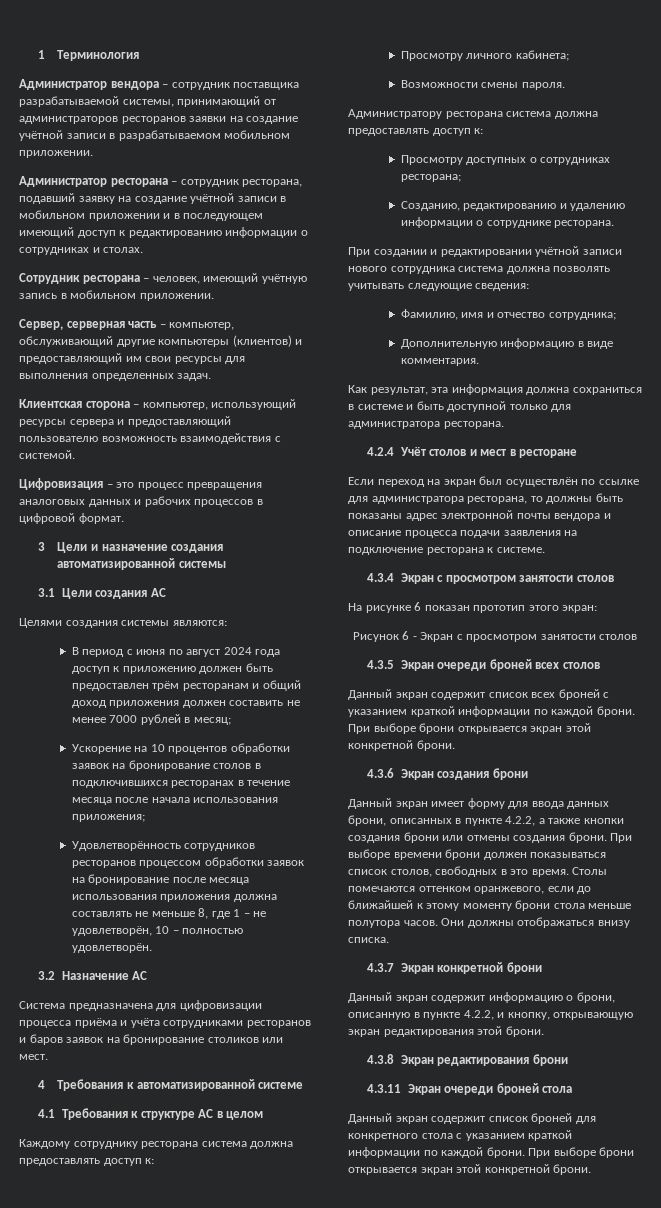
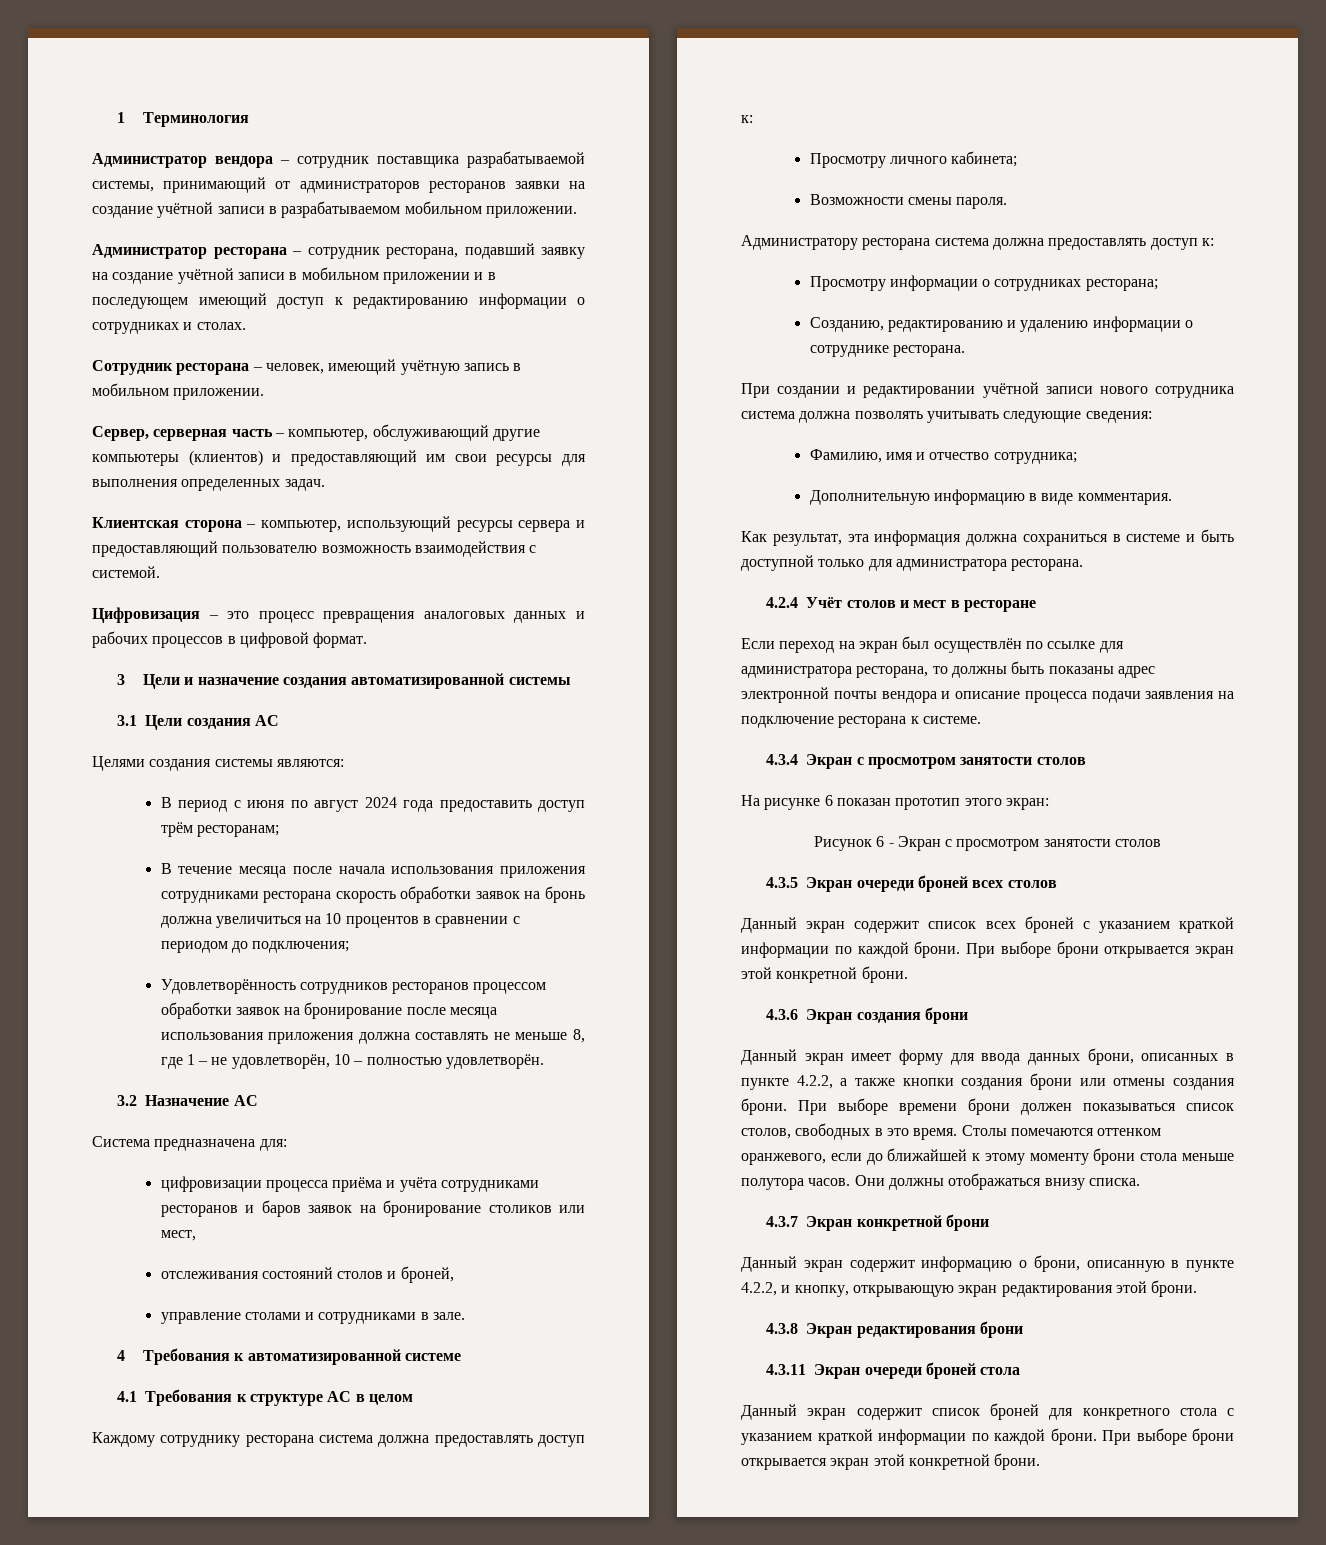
[71,663,273,674] [71,680,301,691] [71,700,300,708] [71,714,231,725] [71,743,290,754] [71,760,261,771] [71,780,244,788] доступ к приложению должен быть предоставлен трём ресторанам и общий доход приложения должен составить не менее 7000 рублей в месяц; // Ускорение на 10 процентов обработки заявок на бронирование столов в подключившихся ресторанах в -> [439,800,586,812] [160,822,279,837] [160,863,172,874] предоставить доступ трём ресторанам; // В
[71,814,145,822] приложения; -> [500,866,586,878] [160,886,585,903] [160,913,520,928] [160,941,350,953] приложения сотрудниками ресторана скорость обработки заявок на бронь должна увеличиться на 10 процентов в сравнении с периодом до подключения;
[156,1003,177,1011] для -> [259,1139,287,1151] для: //
[19,1054,48,1060] мест. -> [160,1230,196,1241] [160,1266,454,1283] [160,1312,466,1324] мест, // отслеживания состояний столов и броней, // управление столами и сотрудниками в зале.
[466,157,527,165] доступных -> [889,275,978,291] информации

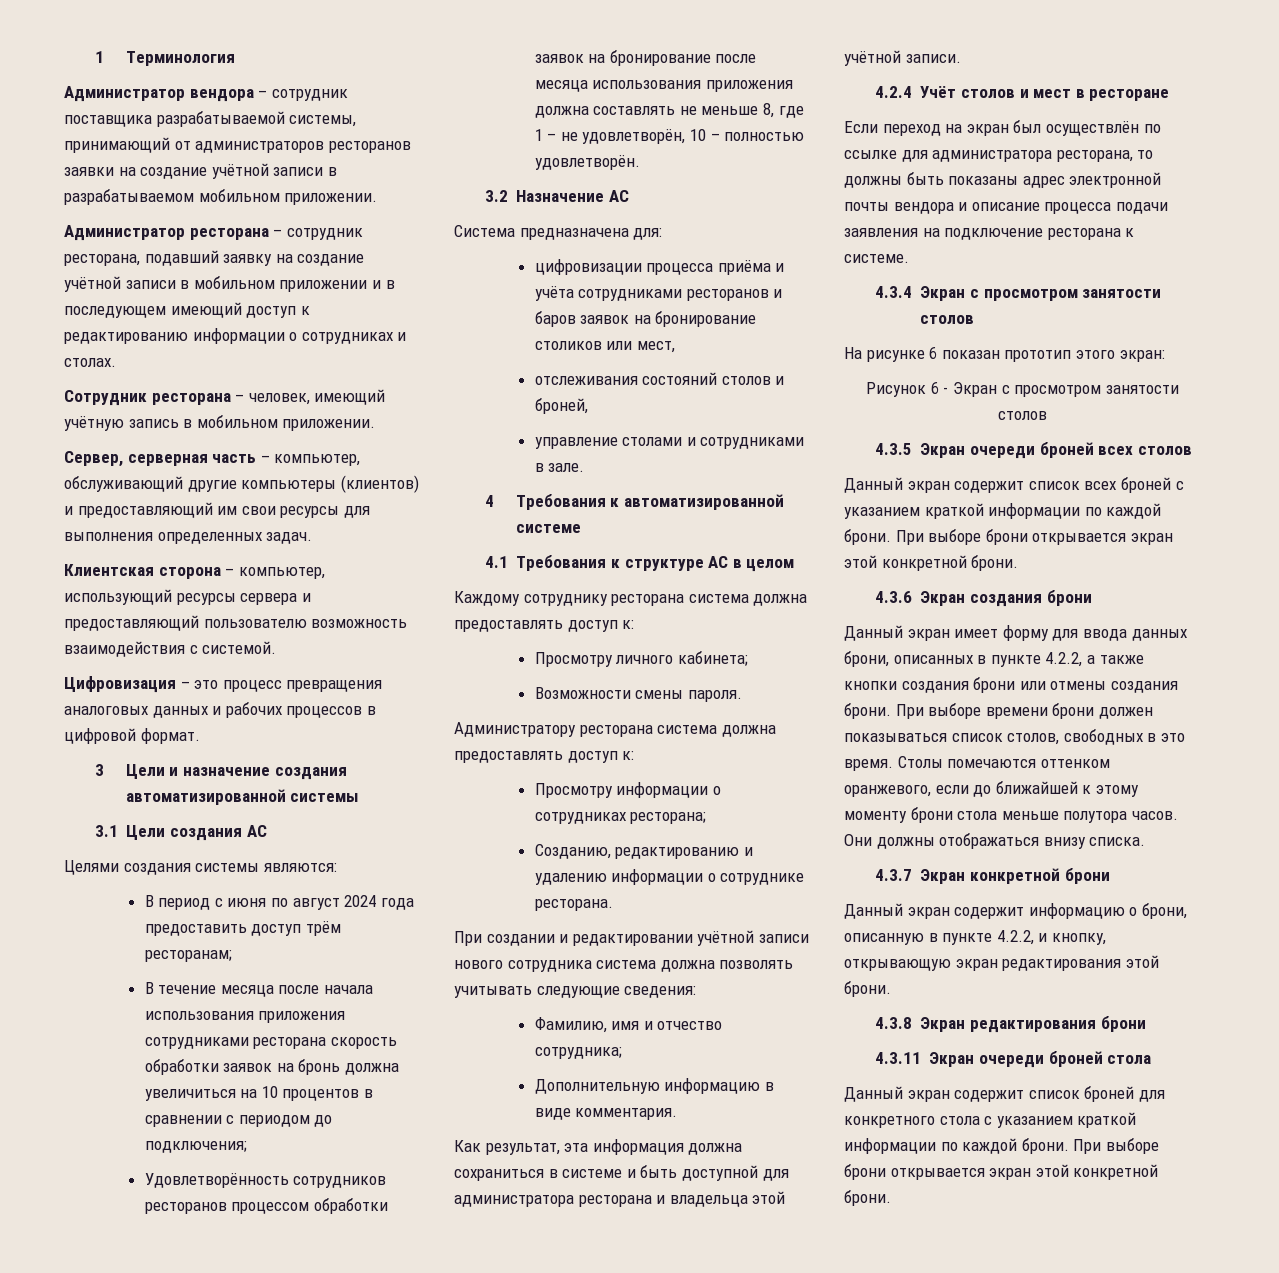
[818,559,1084,571] только для администратора ресторана. -> [762,1169,789,1181] [454,1191,786,1207] [844,50,961,66] для администратора ресторана и владельца этой учётной записи.

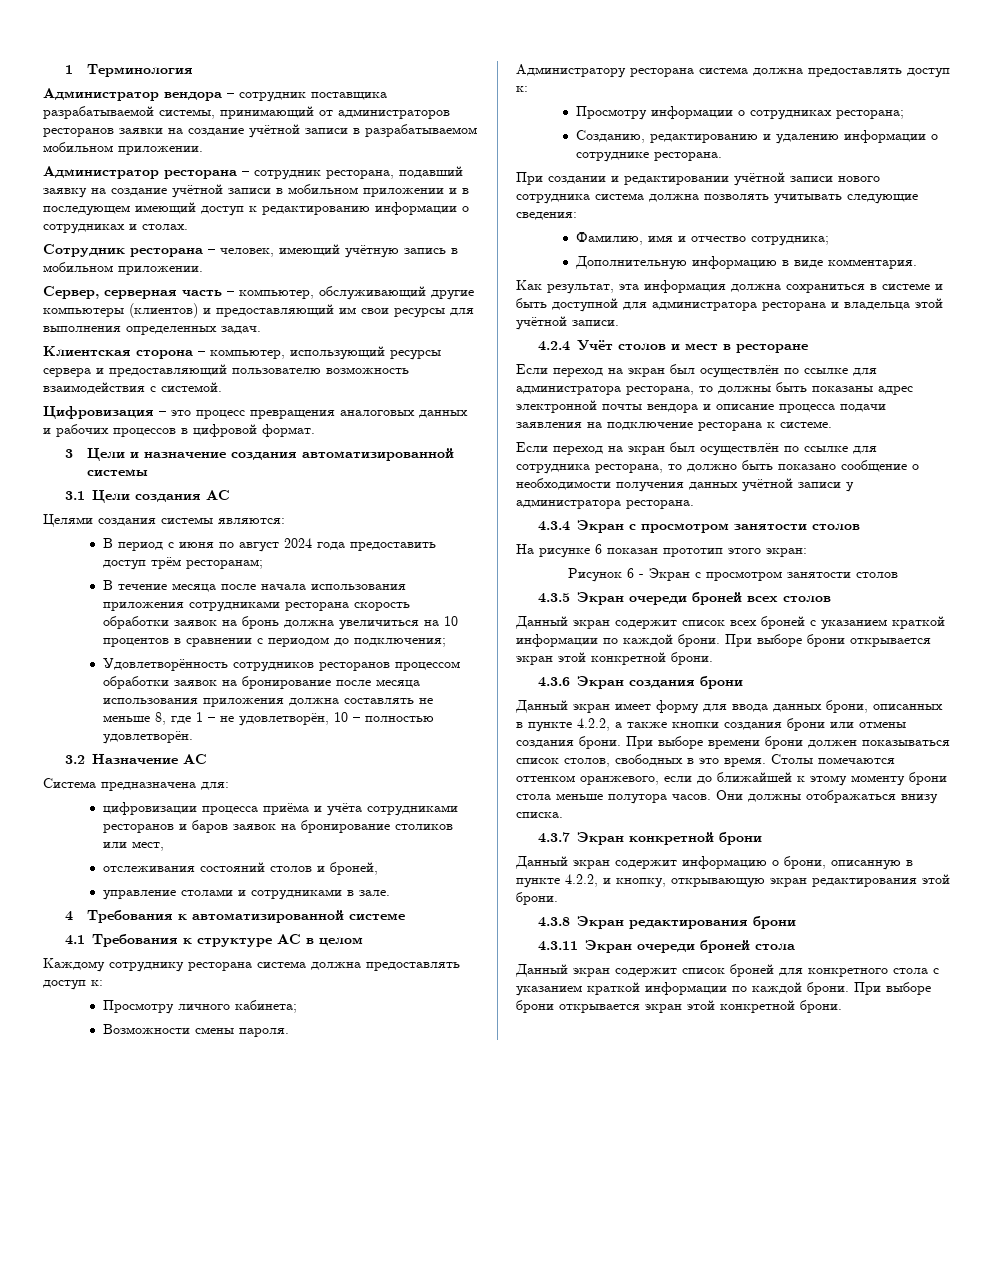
(909, 258) none -> [516,442,877,456] [516,460,919,474] [516,478,854,492] [516,499,694,509] // Если переход на экран был осуществлён по ссылке для сотрудника ресторана, то должно быть показано сообщение о необходимости получения данных учётной записи у администратора ресторана.

